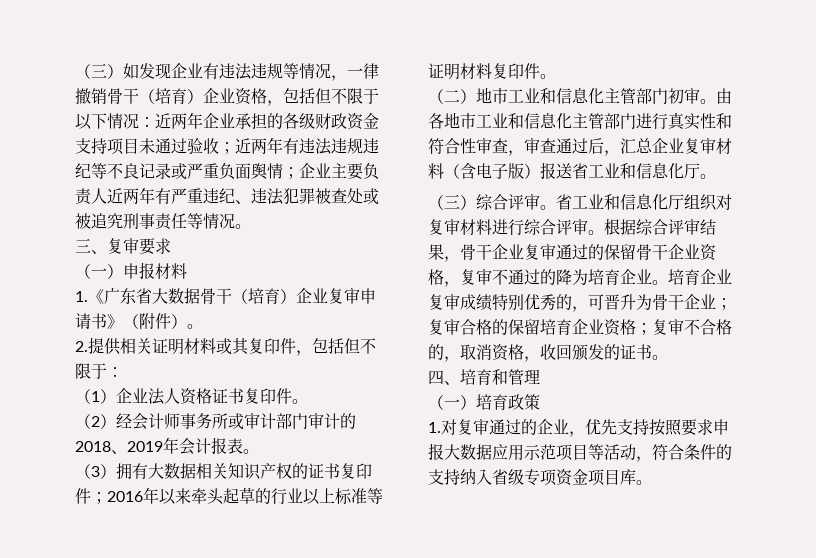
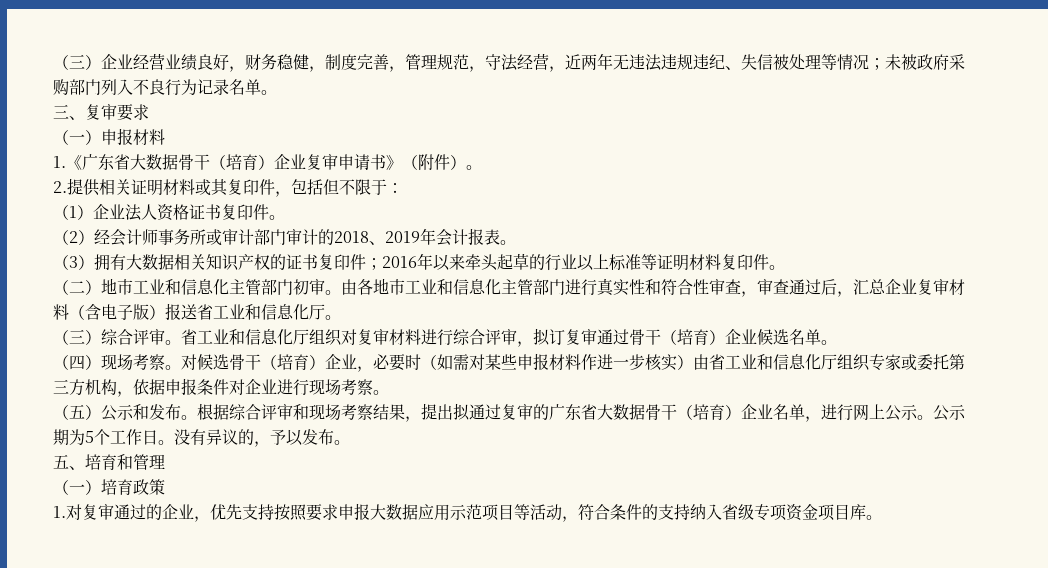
[75,63,379,81] [75,88,379,106] [75,112,379,130] [75,137,379,155] [75,163,379,180] [75,187,379,205] [75,213,235,230] （三）如发现企业有违法违规等情况，一律撤销骨干（培育）企业资格，包括但不限于以下情况：近两年企业承担的各级财政资金支持项目未通过验收；近两年有违法违规违纪等不良记录或严重负面舆情；企业主要负责人近两年有严重违纪、违法犯罪被查处或被追究刑事责任等情况 -> [53,53,965,72] [53,79,261,96] （三）企业经营业绩良好，财务稳健，制度完善，管理规范，守法经营，近两年无违法违规违纪、失信被处理等情况；未被政府采购部门列入不良行为记录名单
[588,218,716,235] [428,243,717,262] [428,268,732,287] [428,293,732,312] [428,318,732,336] [428,344,668,362] [428,370,444,385] 。根据综合评审结果，骨干企业复审通过的保留骨干企业资格，复审不通过的降为培育企业。培育企业复审成绩特别优秀的，可晋升为骨干企业；复审合格的保留培育企业资格；复审不合格的，取消资格，收回颁发的证书。 // 四 -> [517,328,837,347] [53,353,965,372] [53,378,389,397] [53,403,966,422] [53,429,350,447] [53,454,69,469] ，拟订复审通过骨干（培育）企业候选名单。 // （四）现场考察。对候选骨干（培育）企业，必要时（如需对某些申报材料作进一步核实）由省工业和信息化厅组织专家或委托第三方机构，依据申报条件对企业进行现场考察。 // （五）公示和发布。根据综合评审和现场考察结果，提出拟通过复审的广东省大数据骨干（培育）企业名单，进行网上公示。公示期为5个工作日。没有异议的，予以发布。 // 五

